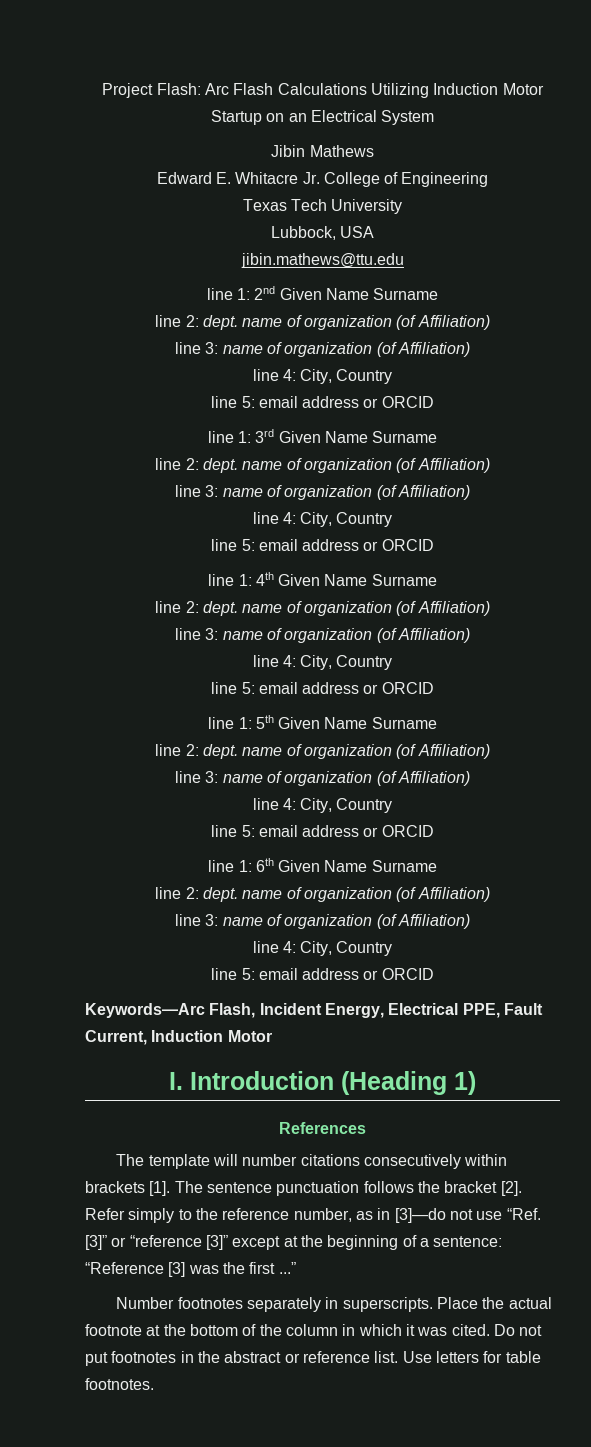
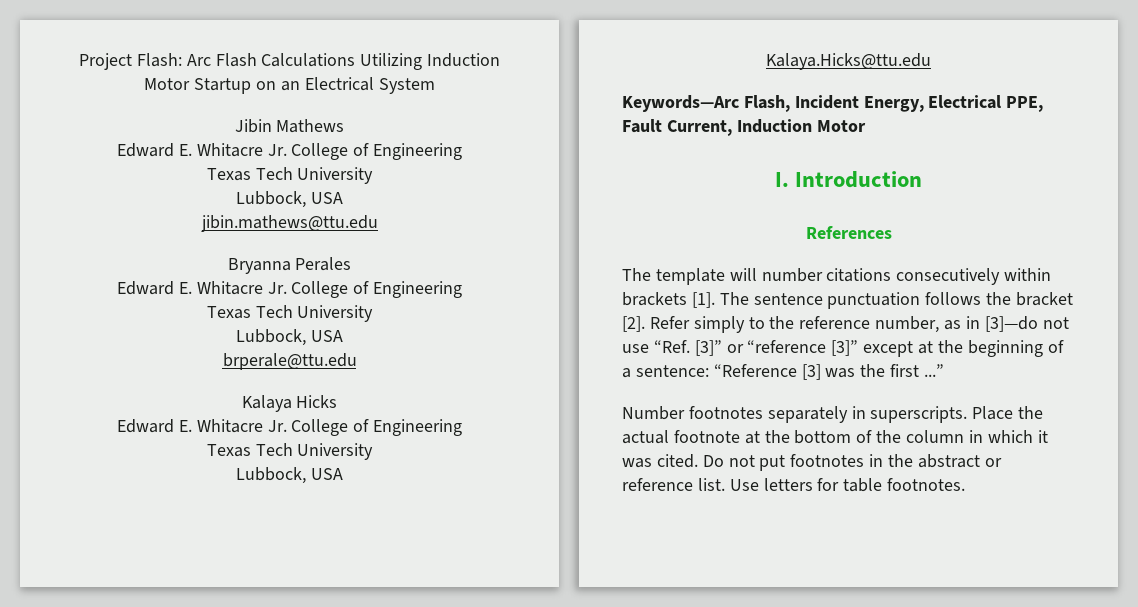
[206,286,439,300] [155,315,490,330] [175,342,470,357] [252,369,393,384] [211,396,434,408] [207,429,438,443] [155,458,490,473] [175,485,470,500] [252,512,393,527] [211,539,434,551] [208,572,437,586] [155,601,490,616] [175,628,470,643] [252,655,393,670] [211,682,434,694] [208,715,437,729] [155,744,490,759] [175,771,470,786] [252,798,393,813] [211,825,434,837] [208,858,437,872] [155,887,490,902] [175,914,470,929] [252,941,393,956] [211,968,434,980] line 1: 2nd Given Name Surname // line 2: dept. name of organization (of Affiliation) // line 3: name of organization (of Affiliation) // line 4: City, Country // line 5: email address or ORCID // line 1: 3rd Given Name Surname // line 2: dept. name of organization (of Affiliation) // line 3: name of organization (of Affiliation) // line 4: City, Country // line 5: email address or ORCID // line 1: 4th Given Name Surname // line 2: dept. name of organization (of Affiliation) // line 3: name of organization (of Affiliation) // line 4: City, Country // line 5: email address or ORCID // line 1: 5th Given Name Surname // line 2: dept. name of organization (of Affiliation) // line 3: name of organization (of Affiliation) // line 4: City, Country // line 5: email address or ORCID // line 1: 6th Given Name Surname // line 2: dept. name of organization (of Affiliation) // line 3: name of organization (of Affiliation) // line 4: City, Country // line 5: email address or ORCID -> [227,257,352,274] [116,281,463,298] [206,305,374,322] [236,329,343,346] [222,353,357,370] [241,395,338,412] [116,419,463,436] [206,443,374,460] [236,467,343,484] [766,53,931,70] Bryanna Perales // Edward E. Whitacre Jr. College of Engineering // Texas Tech University // Lubbock, USA // brperale@ttu.edu // Kalaya Hicks // Edward E. Whitacre Jr. College of Engineering // Texas Tech University // Lubbock, USA // Kalaya.Hicks@ttu.edu
[341,1071,476,1095] (Heading 1) -> (923, 179) none

